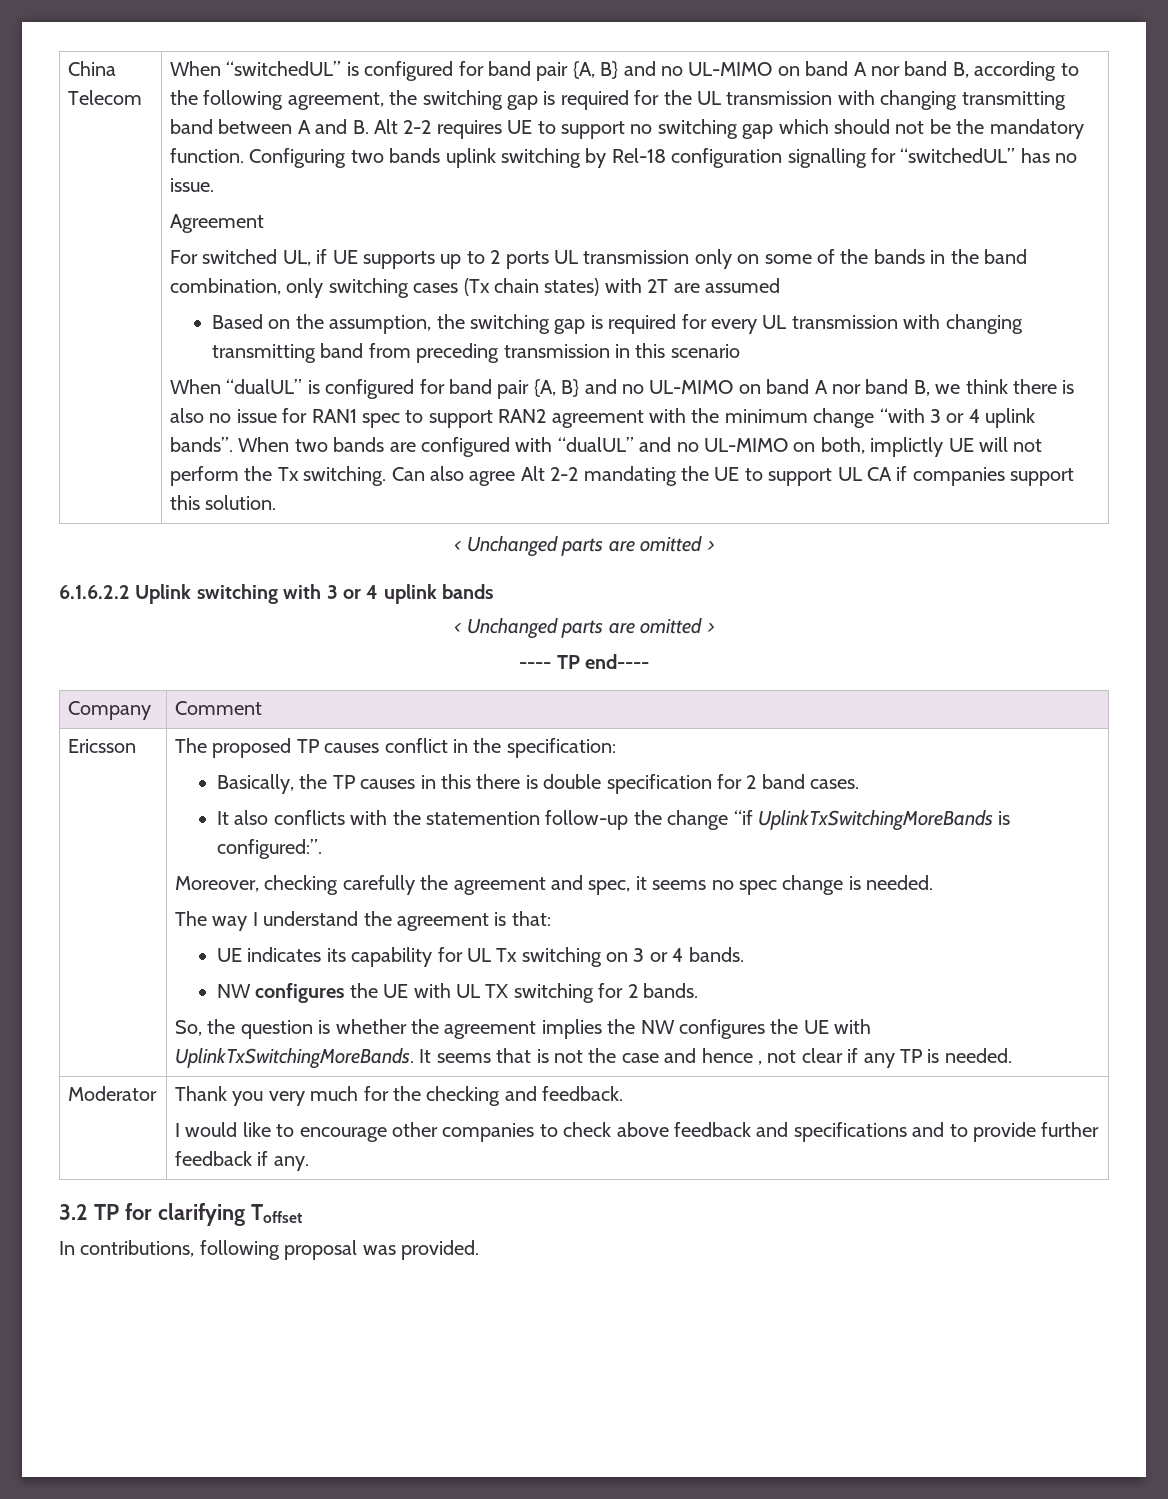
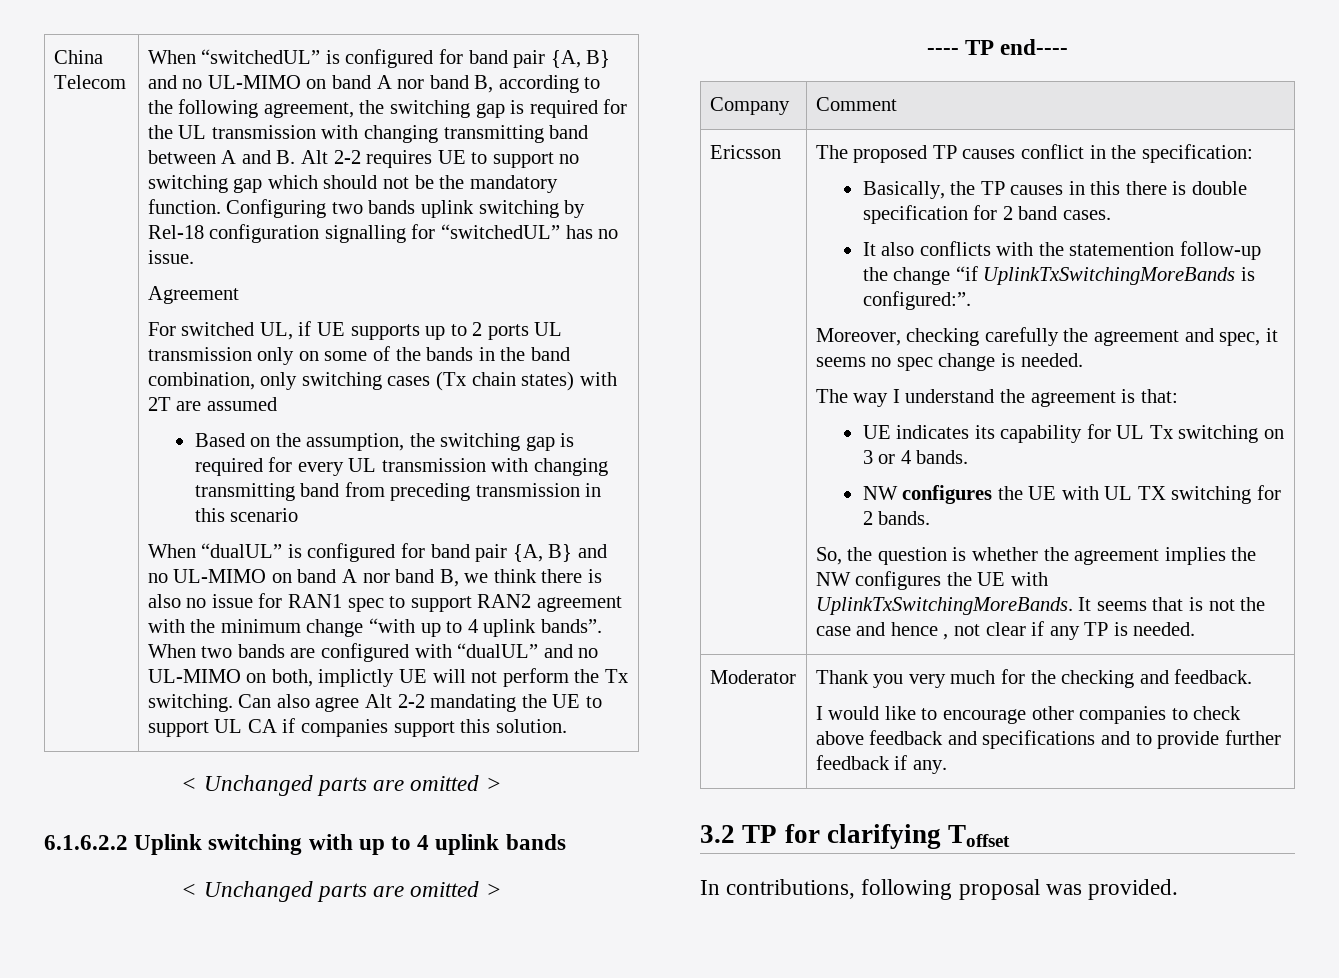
[930,409,965,423] 3 or -> [420,621,463,637] up to
[326,585,361,599] 3 or -> [358,836,412,855] up to

